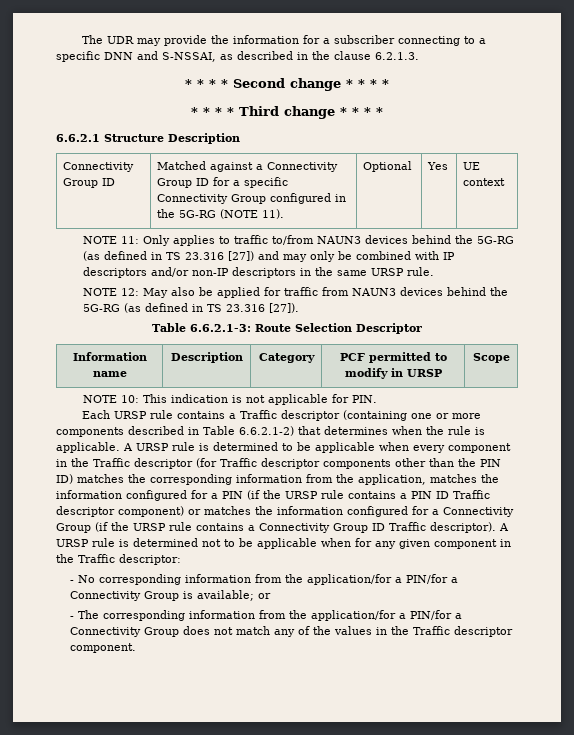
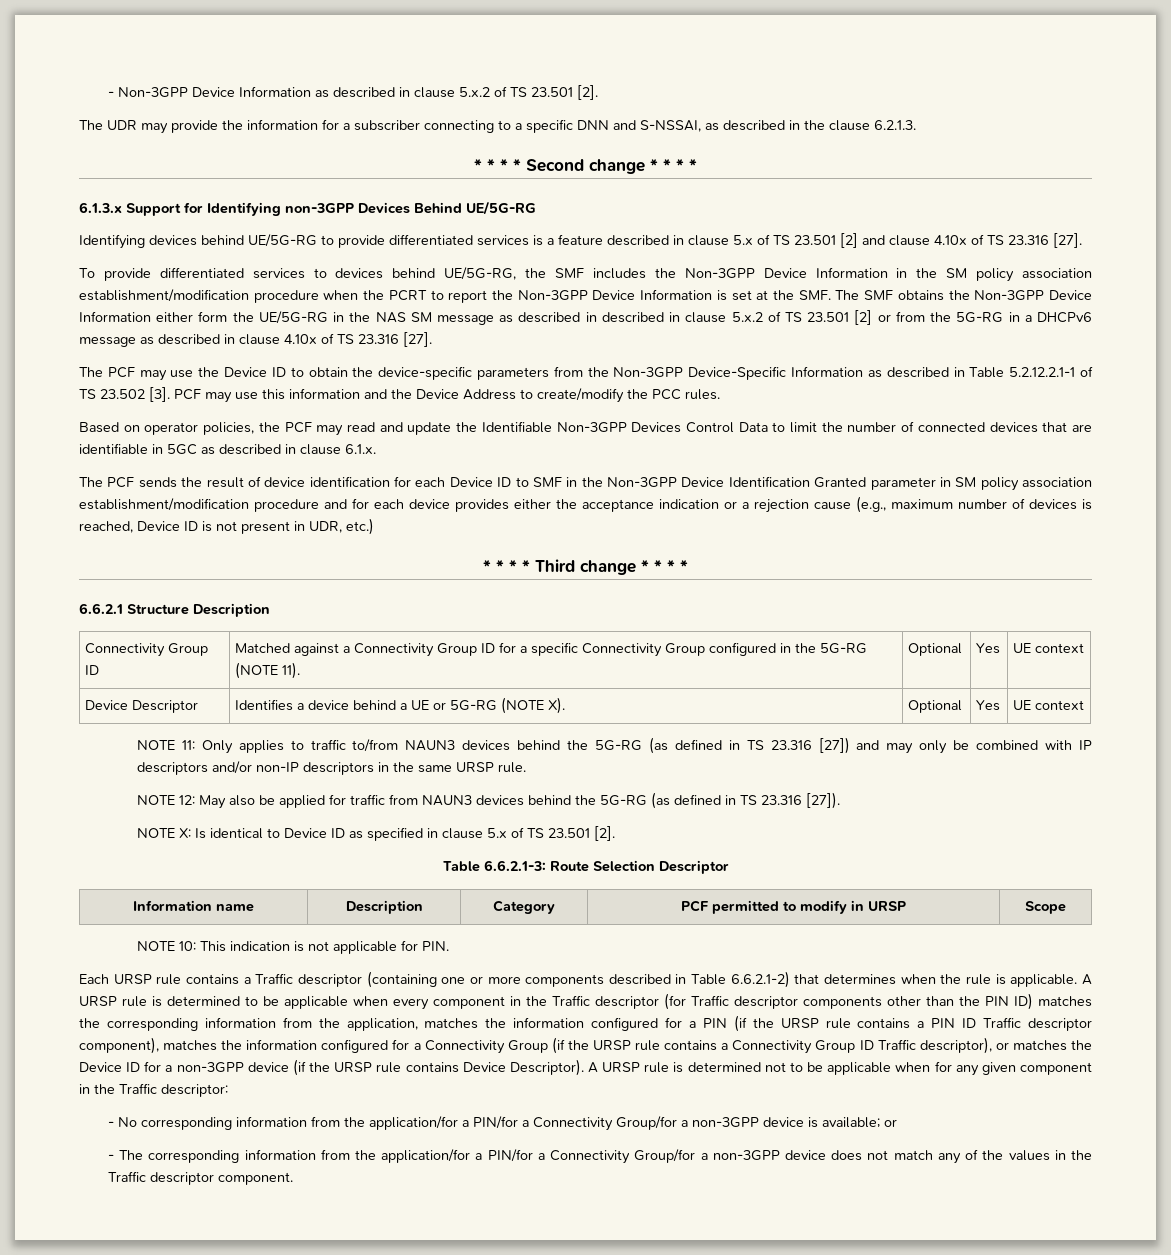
(82, 39) none -> [107,85,598,100] - Non-3GPP Device Information as described in clause 5.x.2 of TS 23.501 [2]. //
(389, 83) none -> [79,201,536,216] [79,233,1082,249] [79,267,1093,282] [79,289,1092,303] [79,310,1092,325] [79,332,432,347] [79,366,1094,381] [79,387,720,403] [79,421,1093,436] [79,443,376,455] [79,476,1092,491] [79,496,1092,513] [79,518,374,535] // 6.1.3.x Support for Identifying non-3GPP Devices Behind UE/5G-RG // Identifying devices behind UE/5G-RG to provide differentiated services is a feature described in clause 5.x of TS 23.501 [2] and clause 4.10x of TS 23.316 [27]. // To provide differentiated services to devices behind UE/5G-RG, the SMF includes the Non-3GPP Device Information in the SM policy association establishment/modification procedure when the PCRT to report the Non-3GPP Device Information is set at the SMF. The SMF obtains the Non-3GPP Device Information either form the UE/5G-RG in the NAS SM message as described in described in clause 5.x.2 of TS 23.501 [2] or from the 5G-RG in a DHCPv6 message as described in clause 4.10x of TS 23.316 [27]. // The PCF may use the Device ID to obtain the device-specific parameters from the Non-3GPP Device-Specific Information as described in Table 5.2.12.2.1-1 of TS 23.502 [3]. PCF may use this information and the Device Address to create/modify the PCC rules. // Based on operator policies, the PCF may read and update the Identifiable Non-3GPP Devices Control Data to limit the number of connected devices that are identifiable in 5GC as described in clause 6.1.x. // The PCF sends the result of device identification for each Device ID to SMF in the Non-3GPP Device Identification Granted parameter in SM policy association establishment/modification procedure and for each device provides either the acceptance indication or a rejection cause (e.g., maximum number of devices is reached, Device ID is not present in UDR, etc.)
(506, 182) none -> [85,700,199,713] [235,697,566,714] [908,700,963,713] [976,700,1001,711] [1013,700,1085,710] // Device Descriptor | Identifies a device behind a UE or 5G-RG (NOTE X). | Optional | Yes | UE context
(300, 308) none -> [136,826,615,841] // NOTE X: Is identical to Device ID as specified in clause 5.x of TS 23.501 [2].
[118,506,201,517] component) or -> [79,1037,159,1054] component),
[430,522,496,533] descriptor). -> [919,1037,1093,1054] [79,1059,584,1076] descriptor), or matches the Device ID for a non-3GPP device (if the URSP rule contains Device Descriptor).
[143,591,179,601] Group -> [615,1116,804,1130] Group/for a non-3GPP device
[143,627,179,637] Group -> [634,1149,827,1163] Group/for a non-3GPP device

